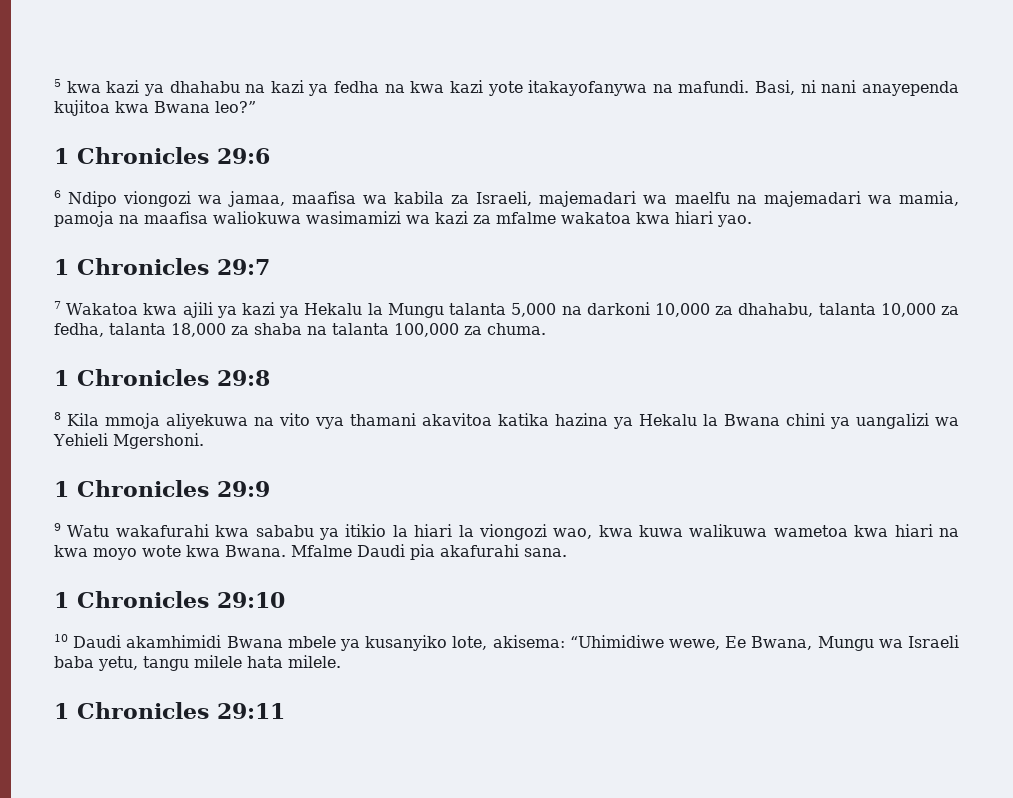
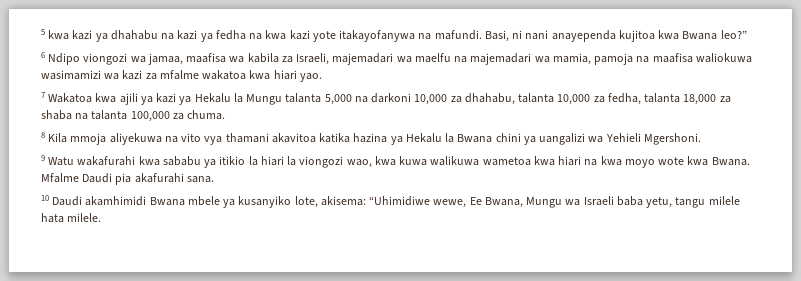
[54,147,270,164] // 1 Chronicles 29:6 -> (747, 34) none
[54,258,270,275] // 1 Chronicles 29:7 -> (322, 77) none
[54,369,270,386] // 1 Chronicles 29:8 -> (226, 115) none
[54,480,270,497] // 1 Chronicles 29:9 -> (701, 139) none
[54,591,285,608] // 1 Chronicles 29:10 -> (214, 179) none
[54,702,285,719] // 1 Chronicles 29:11 -> (102, 217) none

